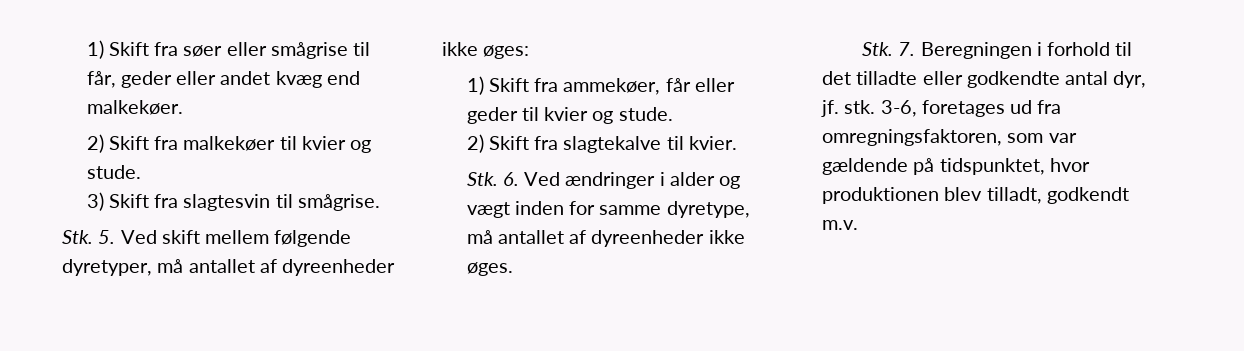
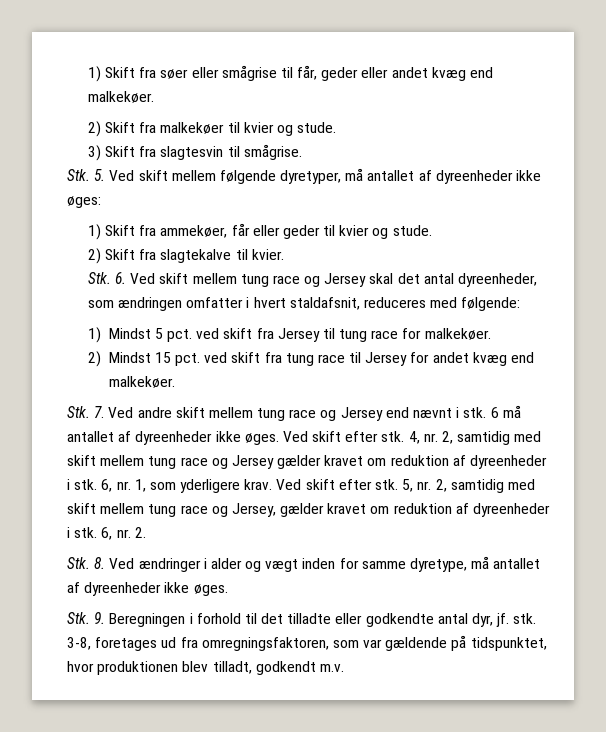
(561, 179) none -> [159,273,538,287] [87,297,521,311] [87,327,491,343] [87,351,535,367] [108,376,175,388] [67,405,521,421] [67,431,542,445] [67,455,548,469] [67,479,535,493] [67,503,551,517] [67,527,146,540] [67,557,135,569] skift mellem tung race og Jersey skal det antal dyreenheder, som ændringen omfatter i hvert staldafsnit, reduceres med følgende: // 1) Mindst 5 pct. ved skift fra Jersey til tung race for malkekøer. // 2) Mindst 15 pct. ved skift fra tung race til Jersey for andet kvæg end malkekøer. // Stk. 7. Ved andre skift mellem tung race og Jersey end nævnt i stk. 6 må antallet af dyreenheder ikke øges. Ved skift efter stk. 4, nr. 2, samtidig med skift mellem tung race og Jersey gælder kravet om reduktion af dyreenheder i stk. 6, nr. 1, som yderligere krav. Ved skift efter stk. 5, nr. 2, samtidig med skift mellem tung race og Jersey, gælder kravet om reduktion af dyreenheder i stk. 6, nr. 2. // Stk. 8. Ved
[898,42,916,56] 7. -> [94,612,106,624] 9.
[880,100,917,117] 3-6, -> [67,637,91,650] 3-8,

